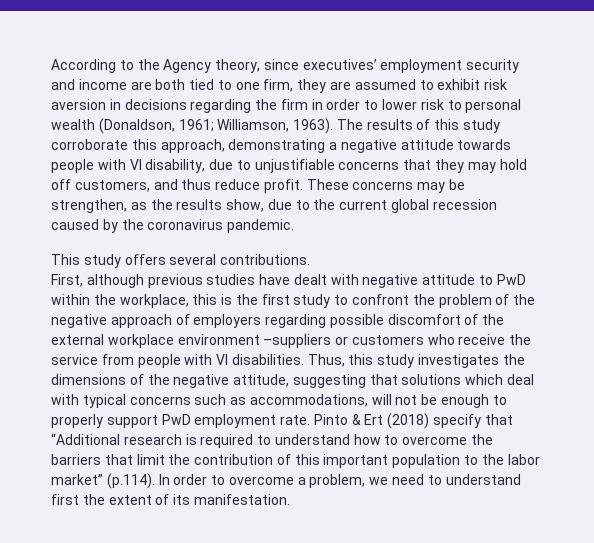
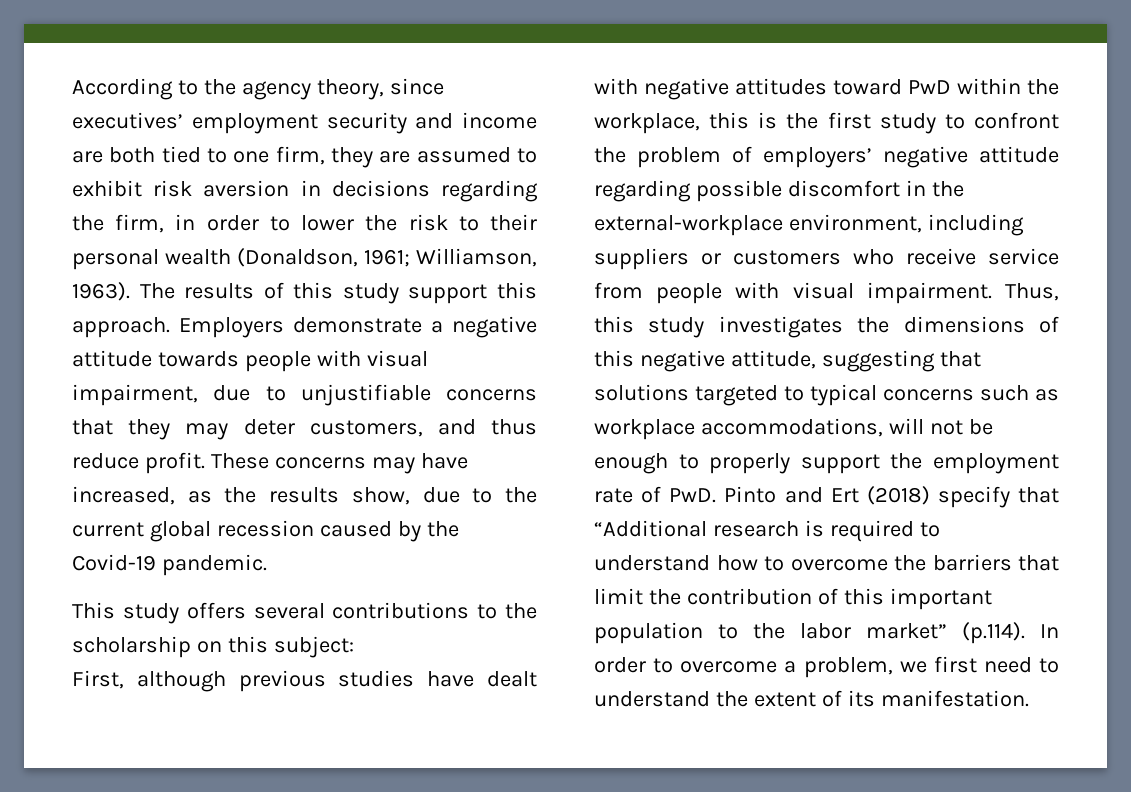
[163,59,212,73] Agency -> [241,81,311,100] agency
[280,99,308,110] firm -> [115,214,165,233] firm,
(418, 104) none -> [365,215,398,231] the
(462, 105) none -> [490,214,537,231] their
[51,139,326,153] corroborate this approach, demonstrating -> [408,282,537,304] [72,317,422,338] support this approach. Employers demonstrate
[129,159,206,173] VI disability, -> [366,350,428,367] [72,384,198,406] visual impairment,
[499,159,527,170] [51,179,71,190] hold off -> [243,419,295,435] deter
[449,179,466,190] [51,199,127,213] be strengthen, -> [420,453,468,469] [72,486,175,505] have increased,
[147,219,224,230] coronavirus -> [72,554,156,571] Covid-19
[220,254,311,265] contributions. -> [332,602,537,619] [72,636,354,658] contributions to the scholarship on this subject:
[422,274,494,285] attitude to -> [735,78,902,95] attitudes toward
[513,294,536,305] [51,314,505,328] [51,334,332,348] the negative approach of employers regarding possible discomfort of the external workplace environment –suppliers -> [763,146,1059,168] [594,180,964,202] [594,214,1024,236] [594,248,689,270] employers’ negative attitude regarding possible discomfort in the external-workplace environment, including suppliers
[509,334,532,345] the -> (976, 256) none
[216,354,304,365] VI disabilities. -> [792,282,992,304] visual impairment.
[147,374,170,385] the -> [594,350,634,367] this
[465,374,535,385] [51,394,79,405] which deal with -> [695,385,804,406] targeted to
(247, 401) none -> [594,419,695,440] workplace
[161,414,361,428] PwD employment rate. Pinto & -> [890,453,1059,474] [594,486,823,503] the employment rate of PwD. Pinto and
(389, 481) none -> [933,656,977,673] first
[51,494,79,505] first -> (710, 699) none

